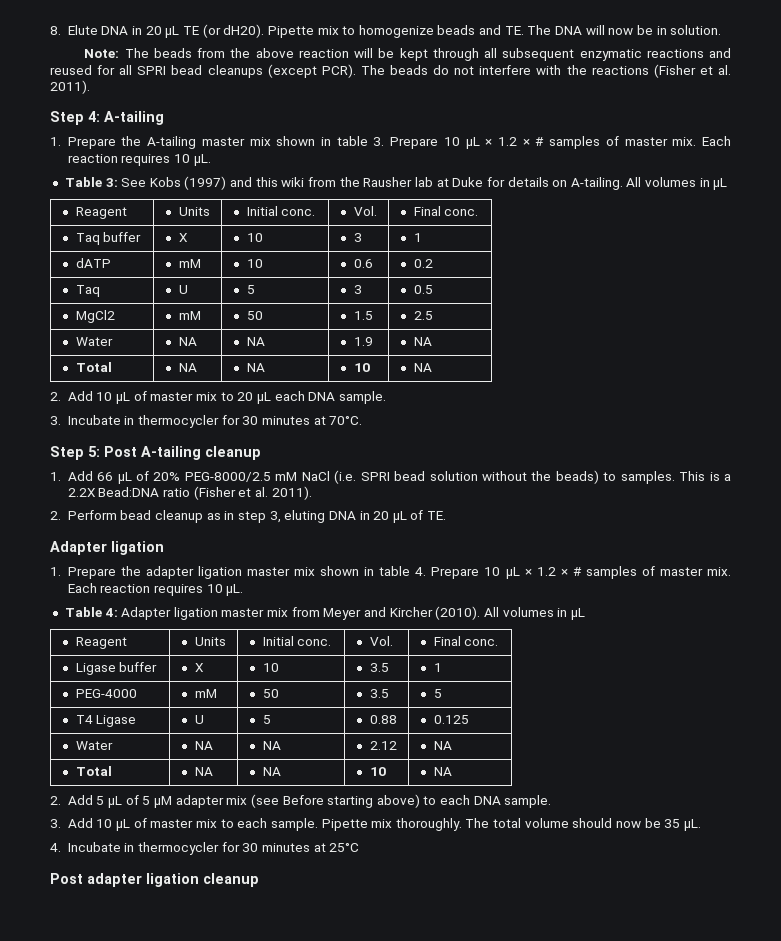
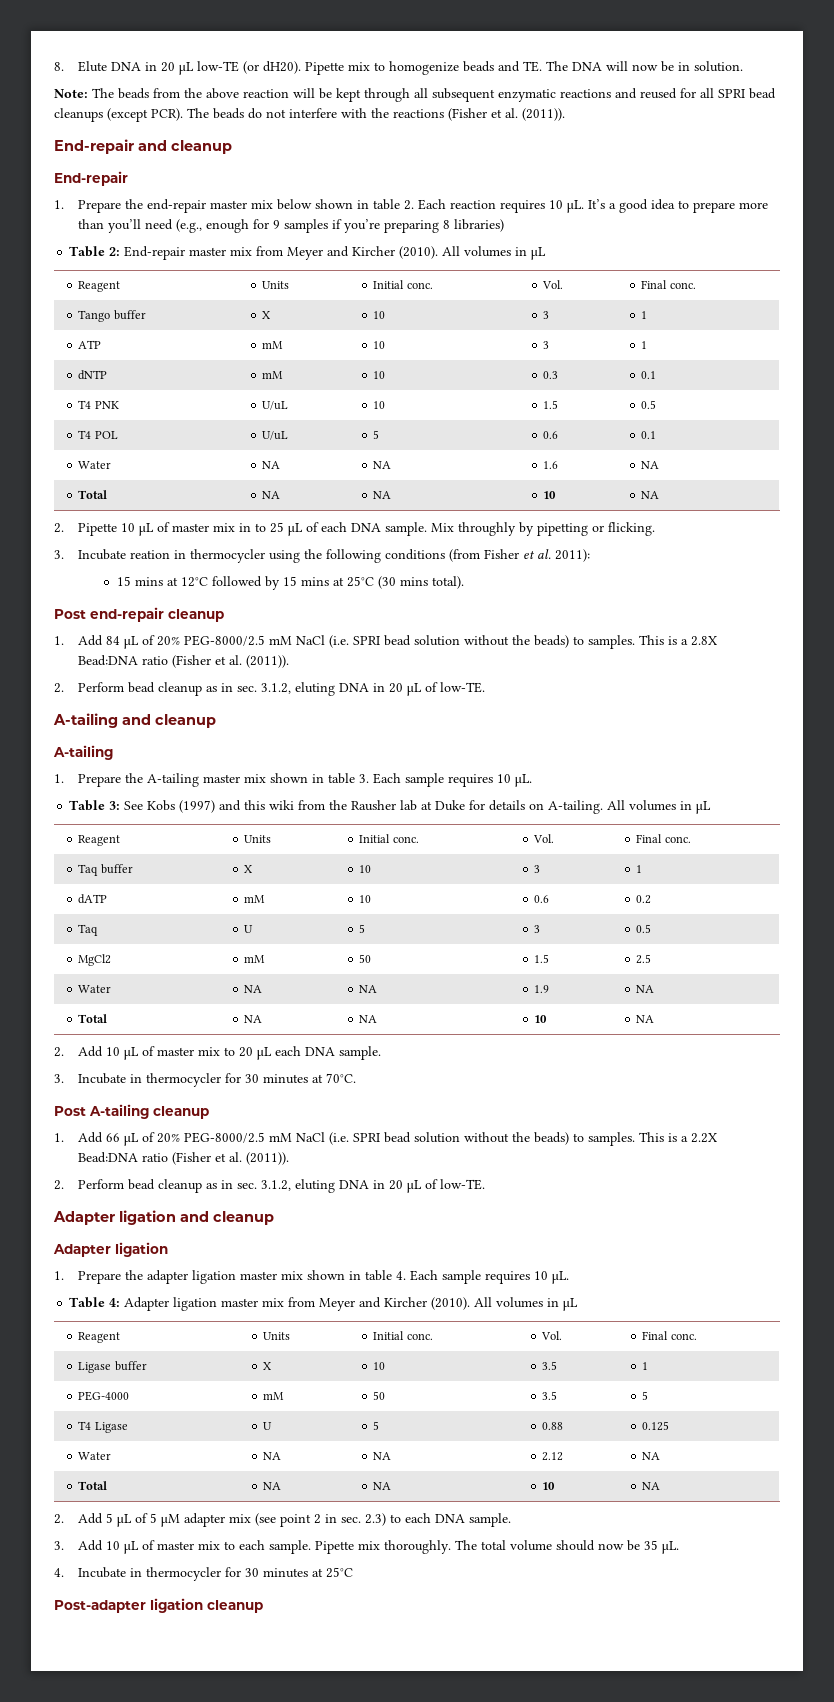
[182,26,199,35] TE -> [196,61,239,72] low-TE
[50,80,90,94] [50,111,100,125] 2011). // Step 4: -> [522,108,565,121] [54,139,232,154] [54,171,128,186] [54,199,768,213] [77,219,504,233] [69,246,547,260] [78,281,121,292] [262,281,290,289] [373,280,433,289] [542,280,564,289] [641,280,696,289] [78,310,146,322] [262,311,272,319] [373,311,386,319] [543,311,550,319] [641,311,648,319] [78,340,102,349] [262,341,284,349] [373,341,386,349] [543,341,550,349] [641,341,648,349] [78,370,108,380] [262,371,284,379] [373,371,386,379] [543,371,559,379] [641,371,657,379] [78,400,119,409] [262,401,289,410] [373,401,386,409] [543,400,559,409] [641,400,657,409] [78,430,118,439] [262,431,289,440] [373,430,380,439] [543,431,559,439] [641,431,657,439] [78,461,112,469] [262,461,281,469] [373,461,392,469] [543,461,559,469] [641,461,660,469] [78,490,108,499] [262,491,281,499] [373,491,392,499] [543,491,557,499] [641,491,660,499] [54,522,655,536] [54,549,590,563] [116,576,464,590] [54,607,224,622] [54,635,718,649] [77,655,289,668] [54,682,485,696] [53,713,216,728] (2011)). // End-repair and cleanup // End-repair // 1. Prepare the end-repair master mix below shown in table 2. Each reaction requires 10 μL. It’s a good idea to prepare more than you’ll need (e.g., enough for 9 samples if you’re preparing 8 libraries) // Table 2: End-repair master mix from Meyer and Kircher (2010). All volumes in μL // Reagent | Units | Initial conc. | Vol. | Final conc. // Tango buffer | X | 10 | 3 | 1 // ATP | mM | 10 | 3 | 1 // dNTP | mM | 10 | 0.3 | 0.1 // T4 PNK | U/uL | 10 | 1.5 | 0.5 // T4 POL | U/uL | 5 | 0.6 | 0.1 // Water | NA | NA | 1.6 | NA // Total | NA | NA | 10 | NA // 2. Pipette 10 μL of master mix in to 25 μL of each DNA sample. Mix throughly by pipetting or flicking. // 3. Incubate reation in thermocycler using the following conditions (from Fisher et al. 2011): // 15 mins at 12°C followed by 15 mins at 25°C (30 mins total). // Post end-repair cleanup // 1. Add 84 μL of 20% PEG-8000/2.5 mM NaCl (i.e. SPRI bead solution without the beads) to samples. This is a 2.8X Bead:DNA ratio (Fisher et al. (2011)). // 2. Perform bead cleanup as in sec. 3.1.2, eluting DNA in 20 μL of low-TE. // A-tailing and cleanup //
[390,136,731,149] [67,154,118,163] Prepare 10 μL × 1.2 × # samples of master mix. Each reaction -> [372,773,444,787] Each sample
[50,446,100,460] Step 5: -> (356, 1078) none
[271,486,312,500] [50,510,447,523] 2011). // 2. Perform bead cleanup as in step 3, eluting DNA in 20 μL of TE. -> [245,1152,289,1165] [54,1179,485,1193] [53,1210,274,1225] (2011)). // 2. Perform bead cleanup as in sec. 3.1.2, eluting DNA in 20 μL of low-TE. // Adapter ligation and cleanup
[431,566,731,579] [67,583,151,593] Prepare 10 μL × 1.2 × # samples of master mix. Each reaction -> [409,1270,481,1284] Each sample
[282,794,420,808] Before starting above) -> [279,1513,386,1527] point 2 in sec. 2.3)
[50,873,142,887] Post adapter -> [54,1600,146,1613] Post-adapter

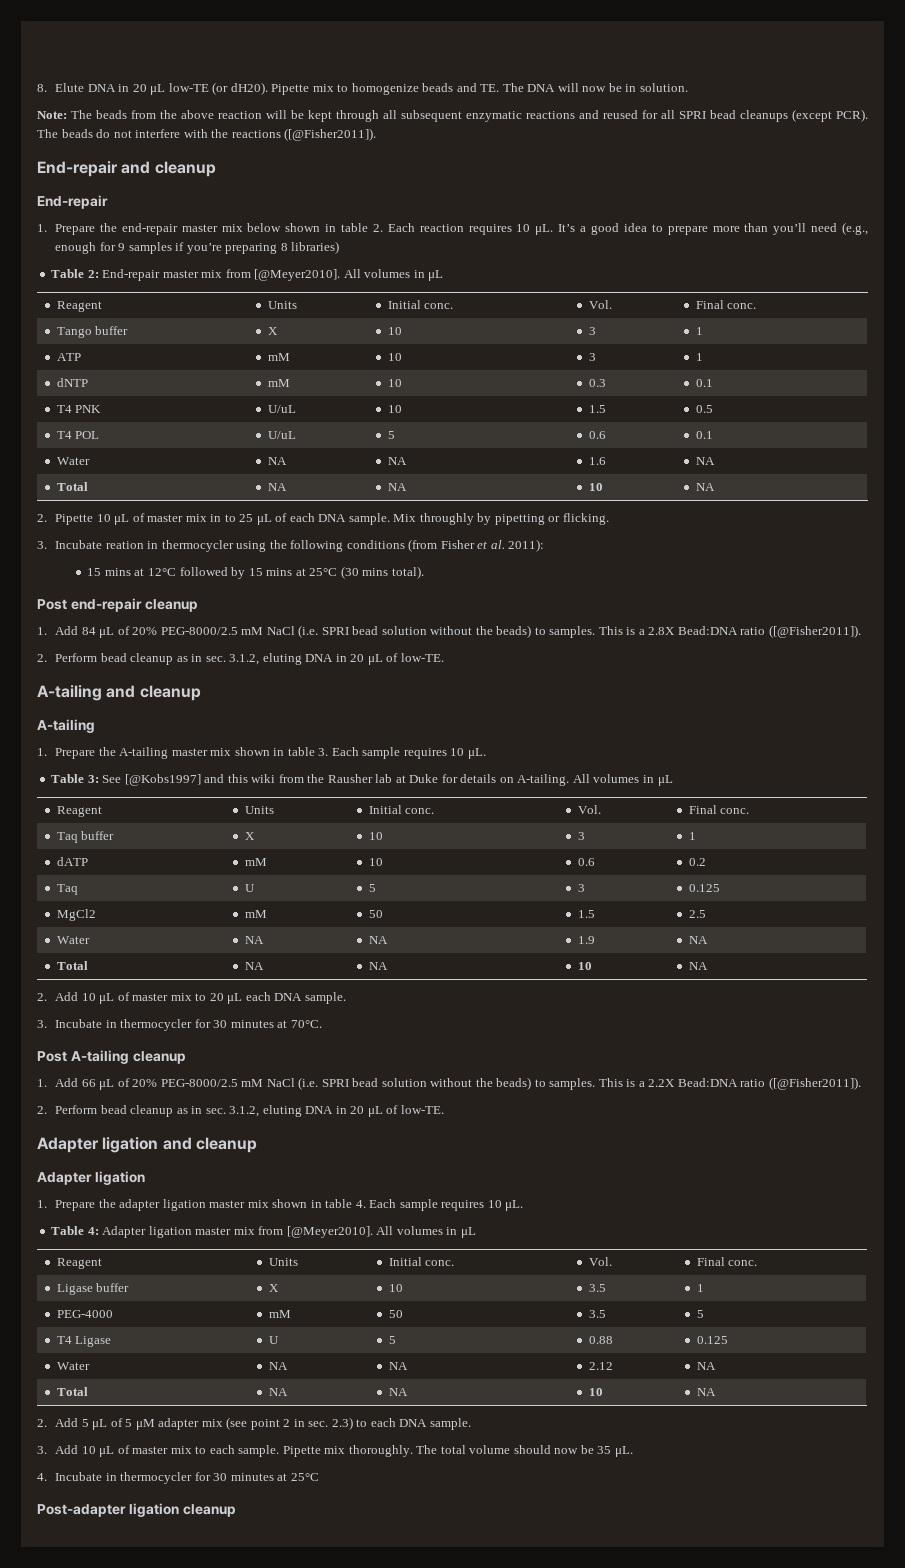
[448,108,565,121] (Fisher et al. (2011)). -> [284,128,377,141] ([@Fisher2011]).
[287,246,439,260] Meyer and Kircher (2010). -> [254,269,341,281] [@Meyer2010].
[171,655,289,668] (Fisher et al. (2011)). -> [768,625,861,638] ([@Fisher2011]).
[147,800,216,813] Kobs (1997) -> [124,774,201,786] [@Kobs1997]
[636,924,652,933] 0.5 -> [688,884,720,892] 0.125
[171,1152,289,1165] (Fisher et al. (2011)). -> [768,1077,861,1090] ([@Fisher2011]).
[319,1297,471,1311] Meyer and Kircher (2010). -> [286,1226,373,1238] [@Meyer2010].

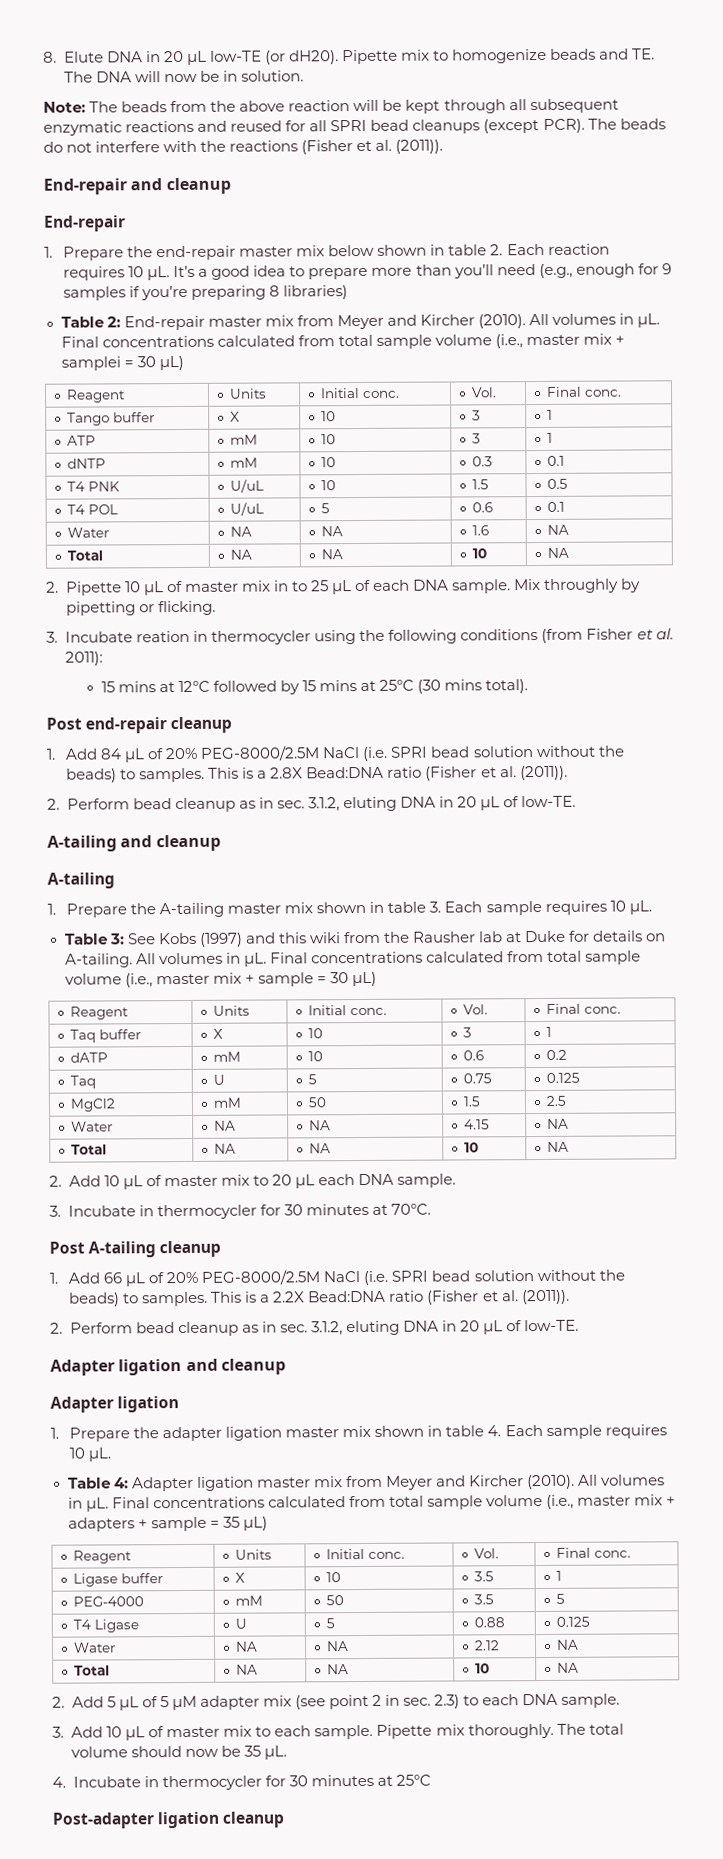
[284,128,377,141] ([@Fisher2011]). -> [301,139,444,155] (Fisher et al. (2011)).
[254,269,444,281] [@Meyer2010]. All volumes in μL -> [336,313,661,330] [60,333,625,349] [60,355,184,371] Meyer and Kircher (2010). All volumes in μL. Final concentrations calculated from total sample volume (i.e., master mix + samplei = 30 μL)
[160,627,264,635] PEG-8000/2.5 mM -> [200,745,321,761] PEG-8000/2.5M
[768,625,861,638] ([@Fisher2011]). -> [425,765,568,781] (Fisher et al. (2011)).
[124,774,201,786] [@Kobs1997] -> [158,932,243,947] Kobs (1997)
[657,775,673,786] μL -> [243,950,641,967] [64,971,377,988] μL. Final concentrations calculated from total sample volume (i.e., master mix + sample = 30 μL)
[577,884,585,892] 3 -> [463,1073,493,1084] 0.75
[577,936,595,944] 1.9 -> [464,1119,491,1130] 4.15
[160,1079,264,1087] PEG-8000/2.5 mM -> [201,1269,321,1285] PEG-8000/2.5M
[768,1077,861,1090] ([@Fisher2011]). -> [427,1289,570,1305] (Fisher et al. (2011)).
[286,1226,476,1238] [@Meyer2010]. All volumes in μL -> [385,1474,666,1490] [67,1494,677,1512] [67,1516,268,1532] Meyer and Kircher (2010). All volumes in μL. Final concentrations calculated from total sample volume (i.e., master mix + adapters + sample = 35 μL)

